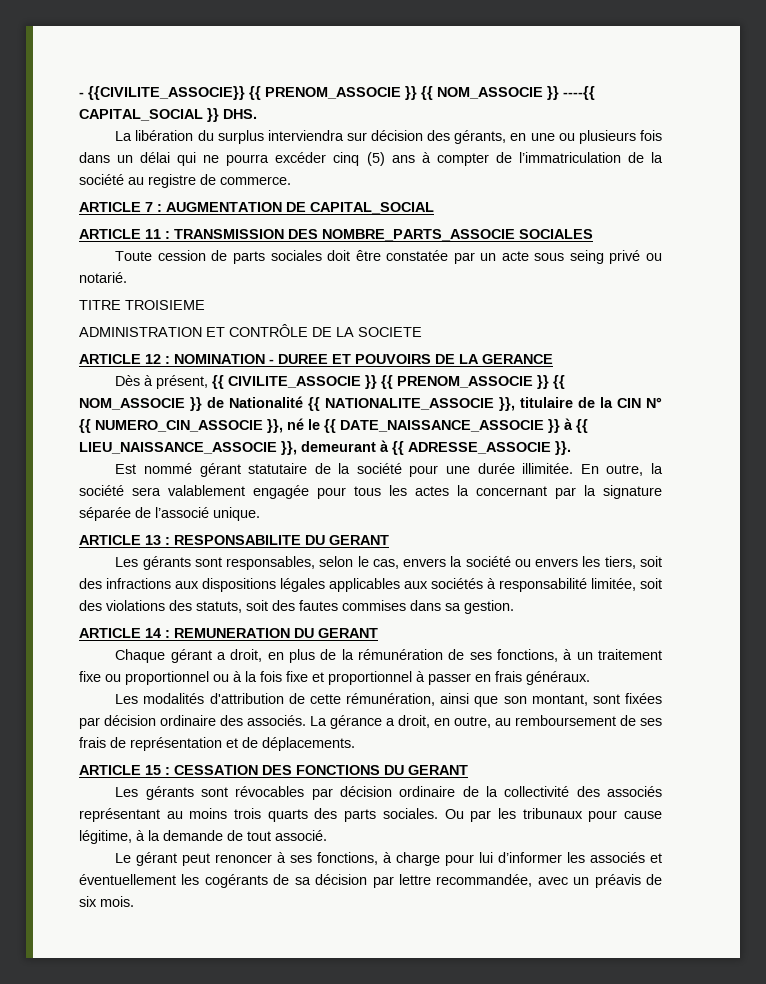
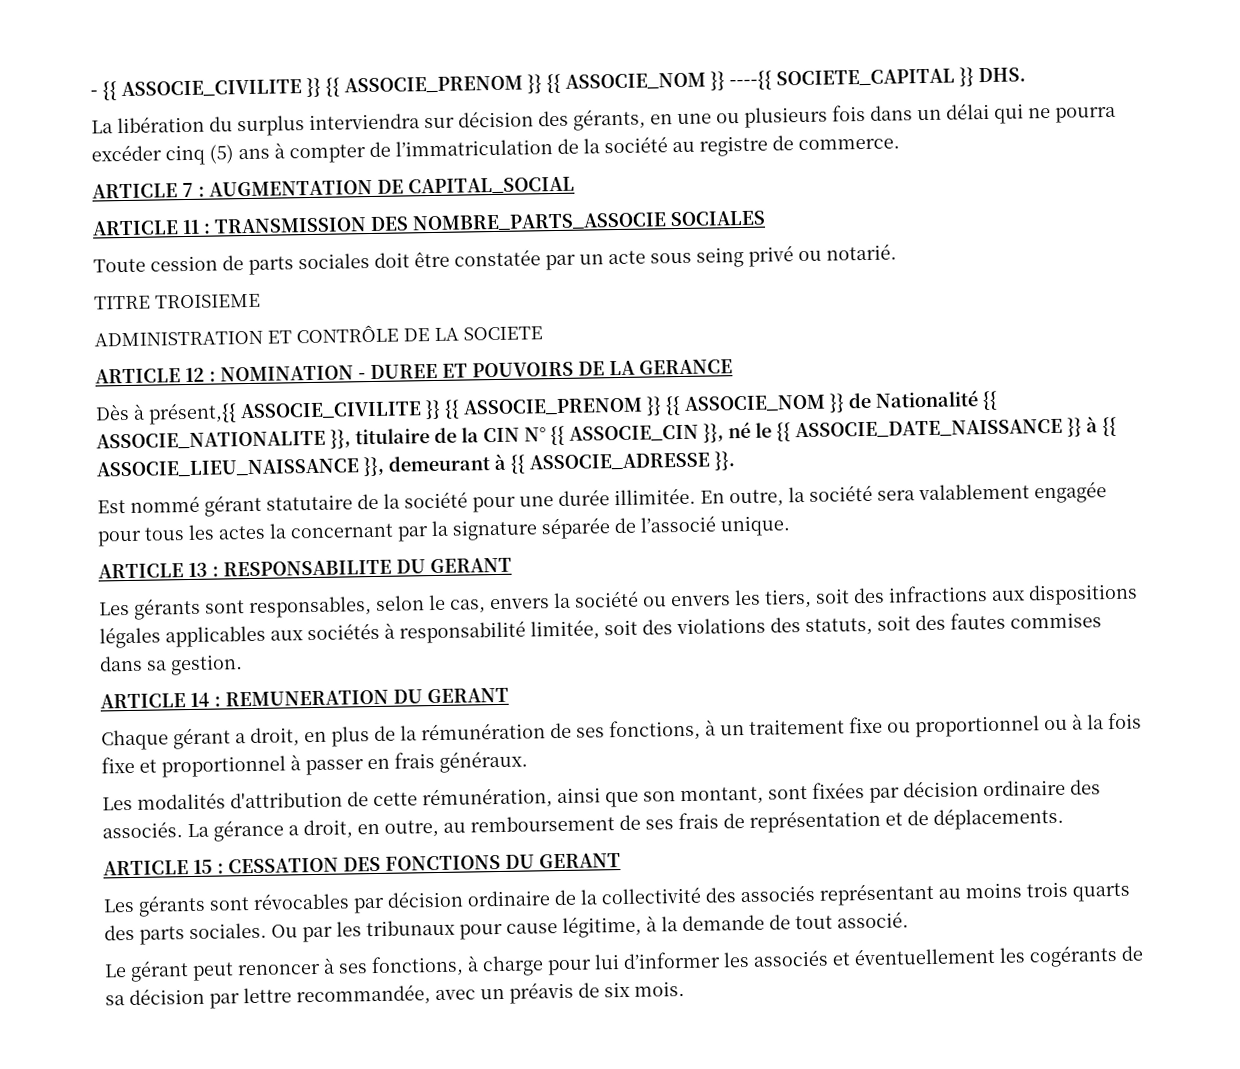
[79,86,543,100] - {{CIVILITE_ASSOCIE}} {{ PRENOM_ASSOCIE }} {{ NOM_ASSOCIE -> [90,72,706,101] - {{ ASSOCIE_CIVILITE }} {{ ASSOCIE_PRENOM }} {{ ASSOCIE_NOM
[79,109,203,121] CAPITAL_SOCIAL -> [776,68,955,88] SOCIETE_CAPITAL
[156,375,566,389] [79,398,185,410] présent, {{ CIVILITE_ASSOCIE }} {{ PRENOM_ASSOCIE }} {{ NOM_ASSOCIE -> [148,394,826,425] présent,{{ ASSOCIE_CIVILITE }} {{ ASSOCIE_PRENOM }} {{ ASSOCIE_NOM
[325,398,494,410] NATIONALITE_ASSOCIE -> [96,430,326,451] ASSOCIE_NATIONALITE
[95,420,263,432] NUMERO_CIN_ASSOCIE -> [569,424,699,443] ASSOCIE_CIN
[340,420,544,432] DATE_NAISSANCE_ASSOCIE -> [795,418,1063,440] ASSOCIE_DATE_NAISSANCE
[79,442,277,454] LIEU_NAISSANCE_ASSOCIE -> [96,458,359,479] ASSOCIE_LIEU_NAISSANCE
[408,442,551,454] ADRESSE_ASSOCIE -> [529,452,710,472] ASSOCIE_ADRESSE

